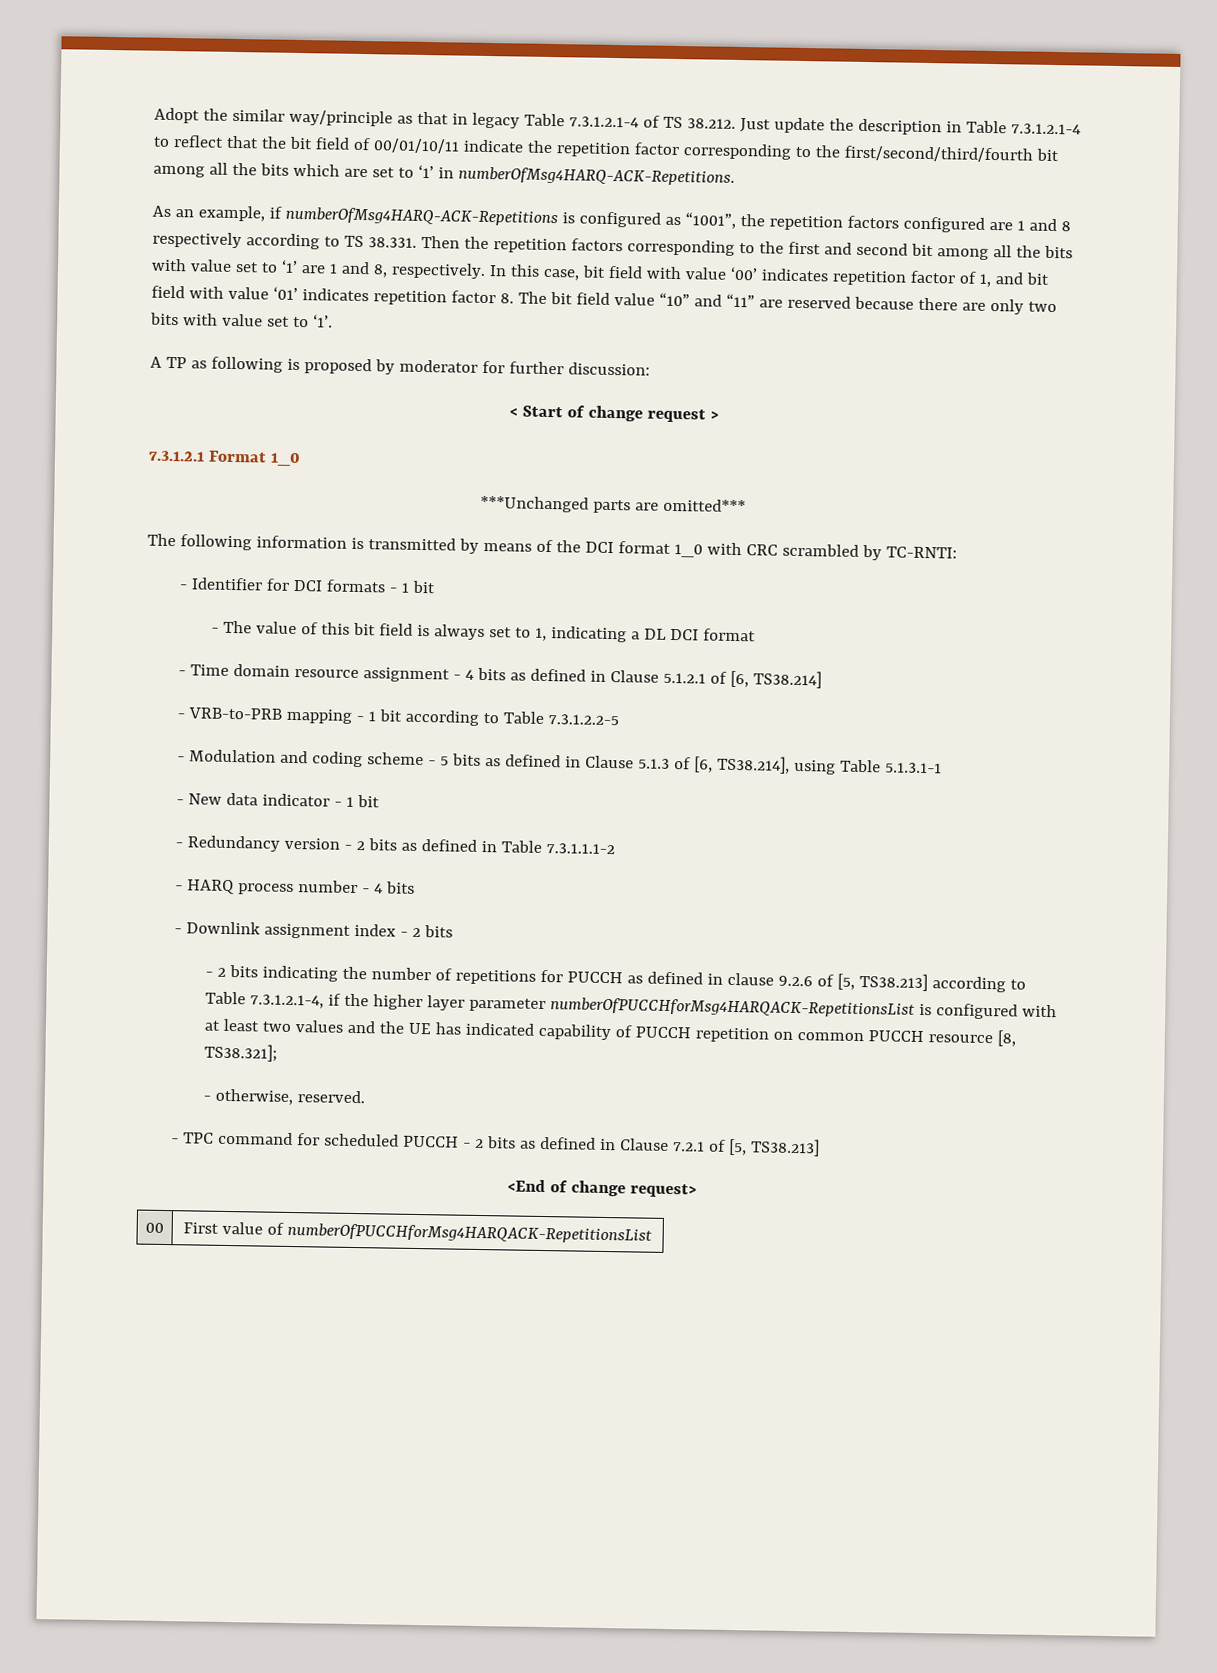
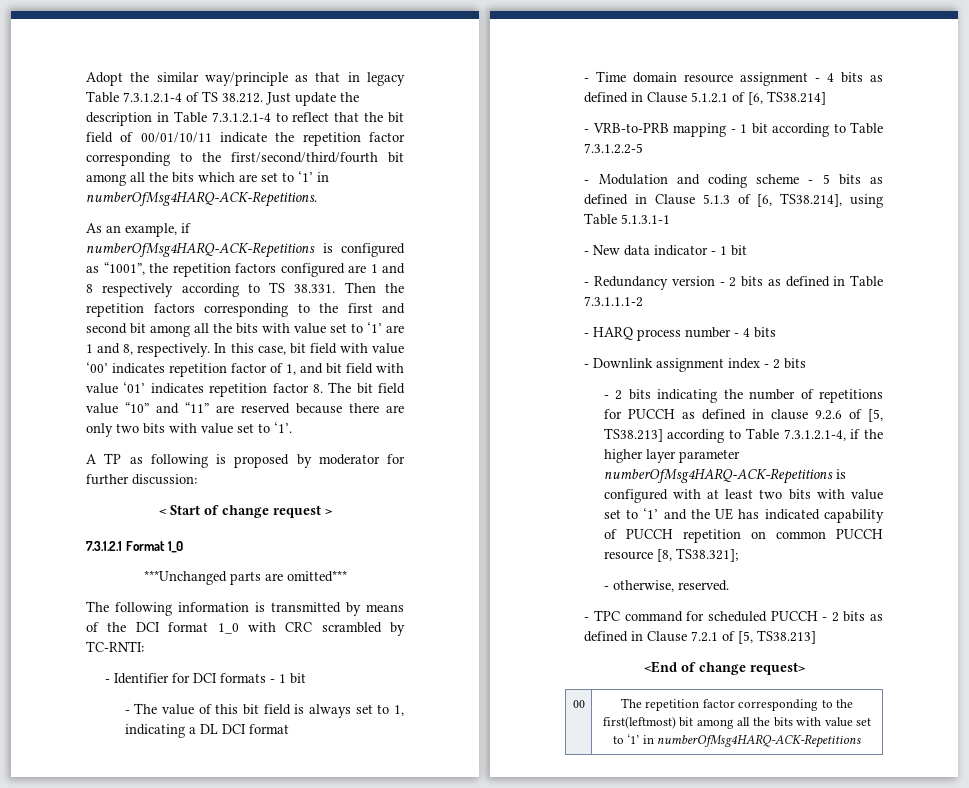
[550,997,916,1018] numberOfPUCCHforMsg4HARQACK-RepetitionsList -> [603,468,833,484] numberOfMsg4HARQ-ACK-Repetitions
[295,1020,345,1033] values -> [788,489,883,500] [603,508,659,519] bits with value set to ‘1’
[183,1221,652,1244] First value of numberOfPUCCHforMsg4HARQACK-RepetitionsList -> [620,698,854,711] [602,716,872,729] [612,734,862,748] The repetition factor corresponding to the first(leftmost) bit among all the bits with value set to ‘1’ in numberOfMsg4HARQ-ACK-Repetitions

